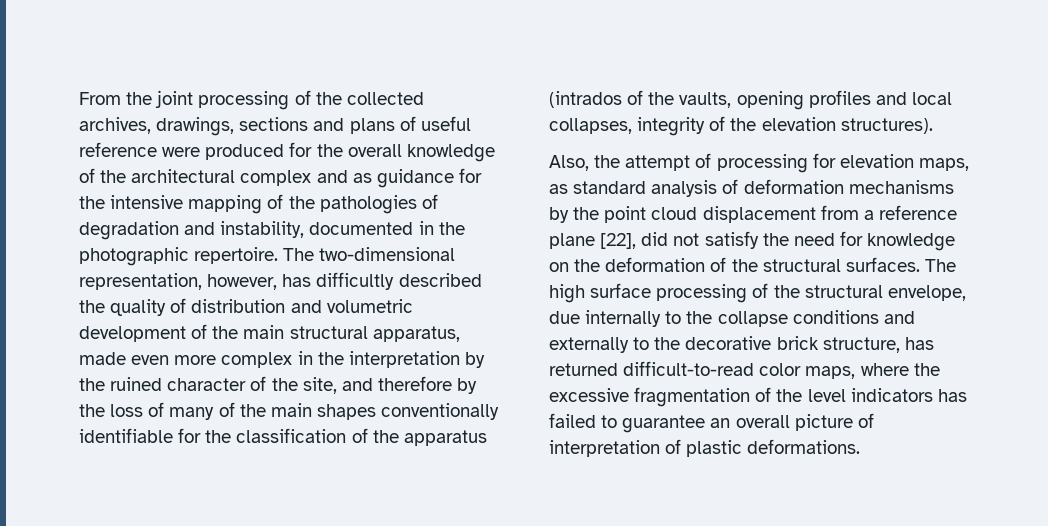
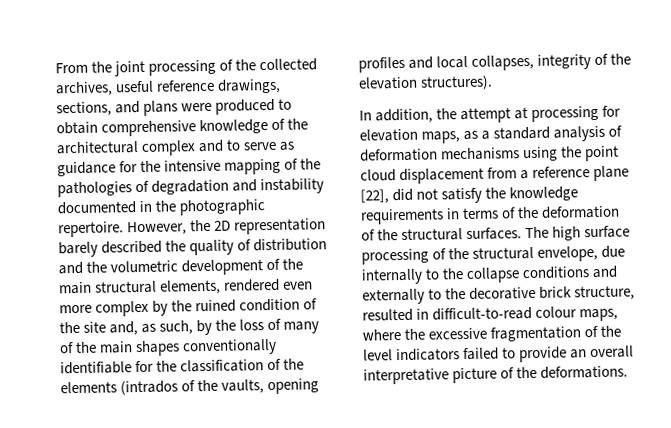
[156,116,471,136] [79,142,402,160] drawings, sections and plans of useful reference were produced for the overall -> [115,78,282,94] [56,98,293,117] [56,120,197,137] useful reference drawings, sections, and plans were produced to obtain comprehensive
(348, 176) none -> [226,139,278,151] to serve
[220,221,305,238] instability, -> [260,178,325,195] instability
[283,247,456,261] [79,272,395,290] The two-dimensional representation, however, has difficultly -> [127,218,327,236] [58,241,98,258] However, the 2D representation barely
(322, 306) none -> [86,261,108,273] the
[372,326,460,342] [79,352,126,365] apparatus, made -> [160,278,281,295] elements, rendered
[297,351,460,368] in the interpretation -> (150, 308) none
[167,376,452,394] character of the site, and therefore -> [239,298,318,312] [59,320,194,336] condition of the site and, as such,
[403,430,487,446] apparatus -> [60,381,117,394] elements
[549,155,589,171] Also, -> [359,108,434,124] In addition,
[695,153,712,168] of -> [514,107,529,120] at
(568, 189) none -> [481,130,491,140] a
[549,207,569,223] by -> [522,146,559,162] using
[793,231,956,251] [549,262,569,272] need for knowledge on -> [509,186,579,202] [360,207,517,225] knowledge requirements in terms of
[904,337,934,350] [549,361,802,376] has returned difficult-to-read color -> [362,306,578,322] resulted in difficult-to-read colour
[937,389,967,402] has -> (461, 355) none
[622,415,706,433] guarantee -> [519,346,568,363] provide
(790, 421) none -> [363,368,449,385] interpretative
[549,439,743,457] interpretation of plastic -> [516,366,538,379] the

